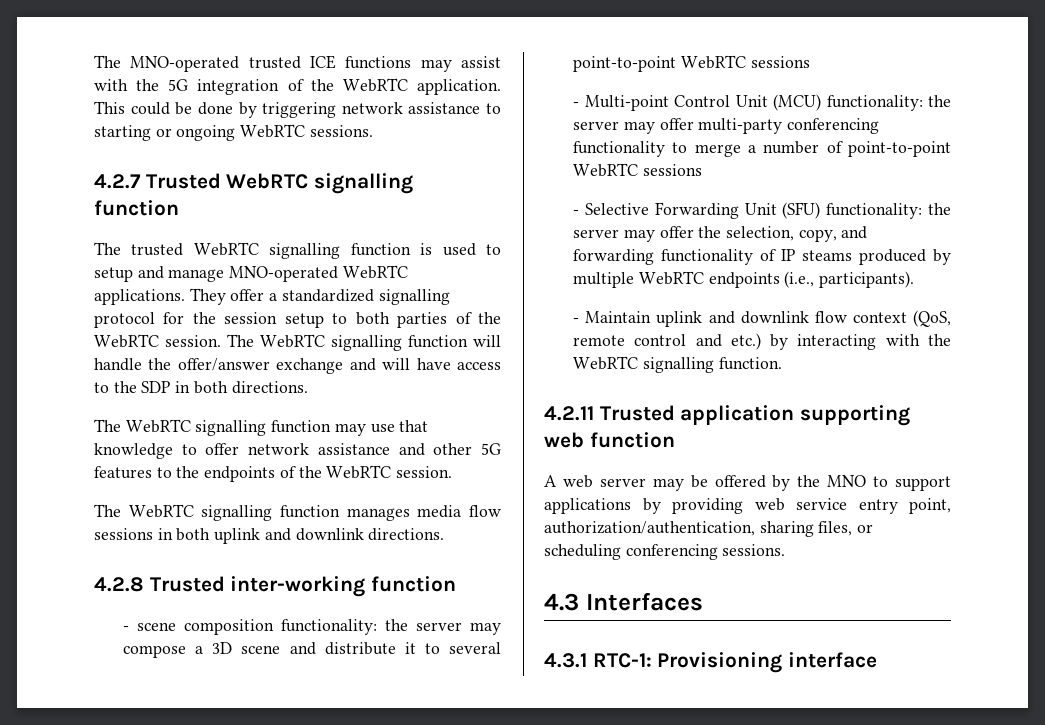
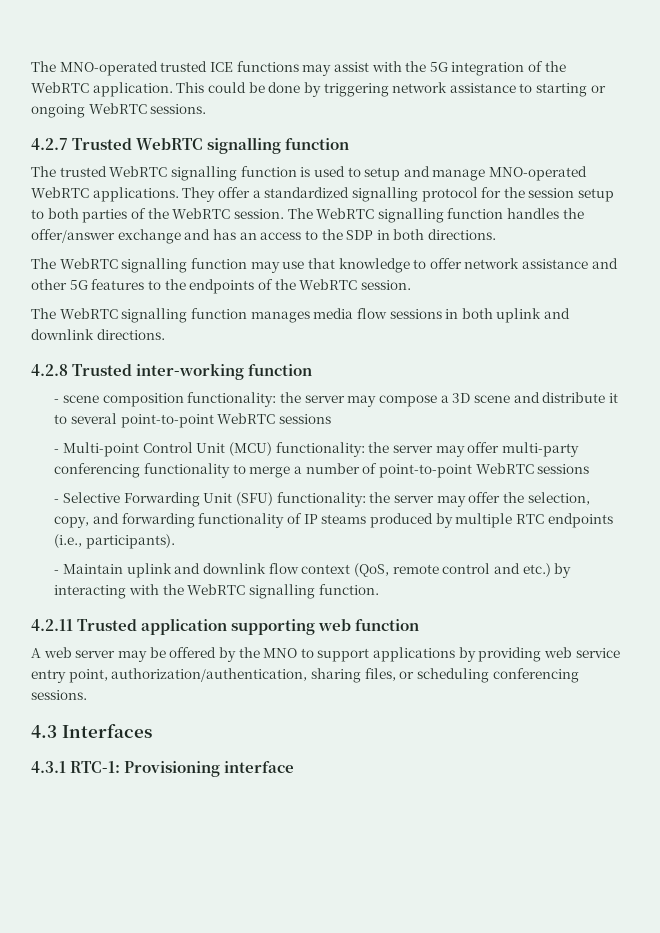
[473,335,501,347] [94,358,142,371] will handle -> [507,208,560,219] handles
[382,358,451,370] will have -> [212,229,257,240] has an
[638,271,704,285] WebRTC -> [515,514,544,524] RTC

